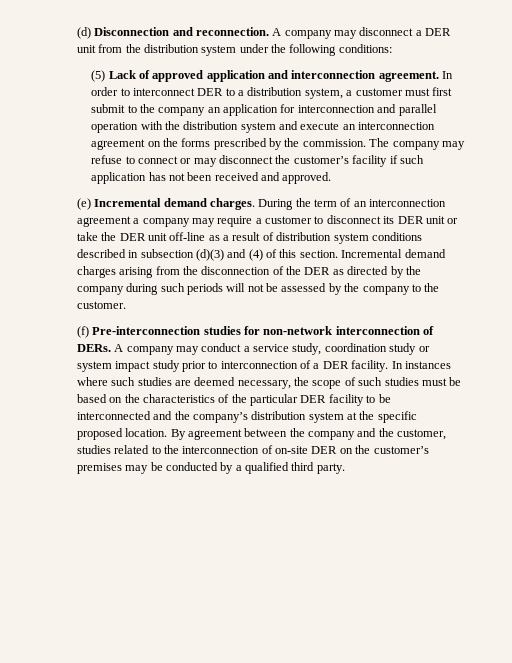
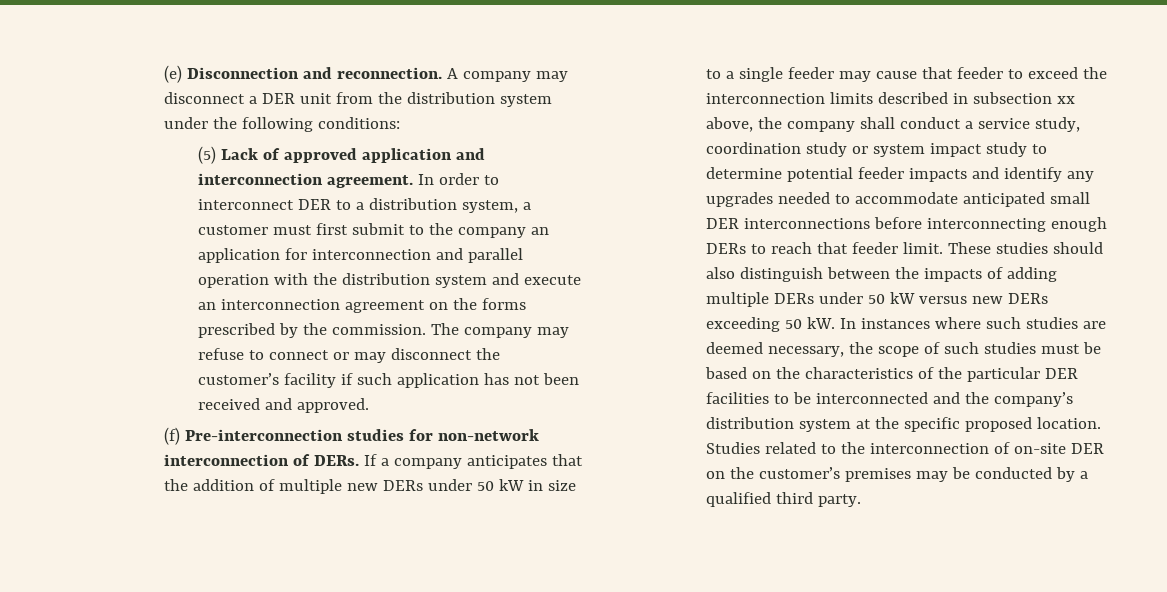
[76,27,91,39] (d) -> [163,65,182,83] (e)
[76,198,447,210] [76,215,459,227] [76,232,422,244] [76,249,446,261] [76,266,421,278] [76,283,440,295] [76,301,126,309] // (e) Incremental demand charges. During the term of an interconnection agreement a company may require a customer to disconnect its DER unit or take the DER unit off-line as a result of distribution system conditions described in subsection (d)(3) and (4) of this section. Incremental demand charges arising from the disconnection of the DER as directed by the company during such periods will not be assessed by the company to the customer. -> (370, 405) none
[114,344,199,355] A company may -> [363,454,583,469] [163,479,576,494] [705,67,1107,82] [705,92,1075,104] [705,117,895,132] If a company anticipates that the addition of multiple new DERs under 50 kW in size to a single feeder may cause that feeder to exceed the interconnection limits described in subsection xx above, the company shall
[181,360,389,372] prior to interconnection of a DER facility. -> [1031,144,1047,154] [705,167,1094,182] [705,192,1090,207] [705,217,1107,232] [705,242,1103,254] [705,267,1057,282] [705,292,1048,307] [705,317,835,332] to determine potential feeder impacts and identify any upgrades needed to accommodate anticipated small DER interconnections before interconnecting enough DERs to reach that feeder limit. These studies should also distinguish between the impacts of adding multiple DERs under 50 kW versus new DERs exceeding 50 kW.
[328,394,364,406] facility -> [705,392,769,404] facilities
[170,428,447,440] [76,445,111,454] By agreement between the company and the customer, studies -> [705,442,760,454] Studies

